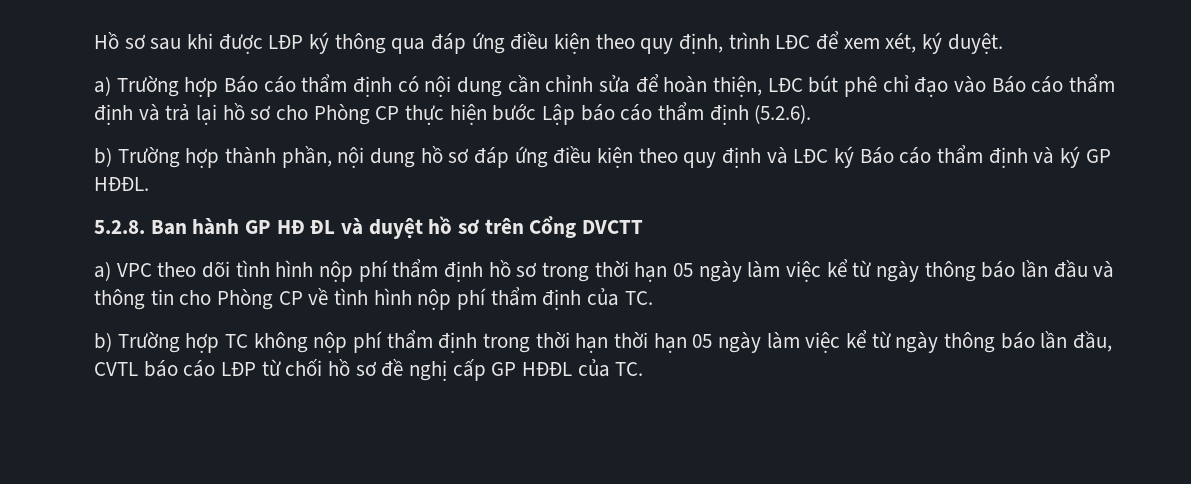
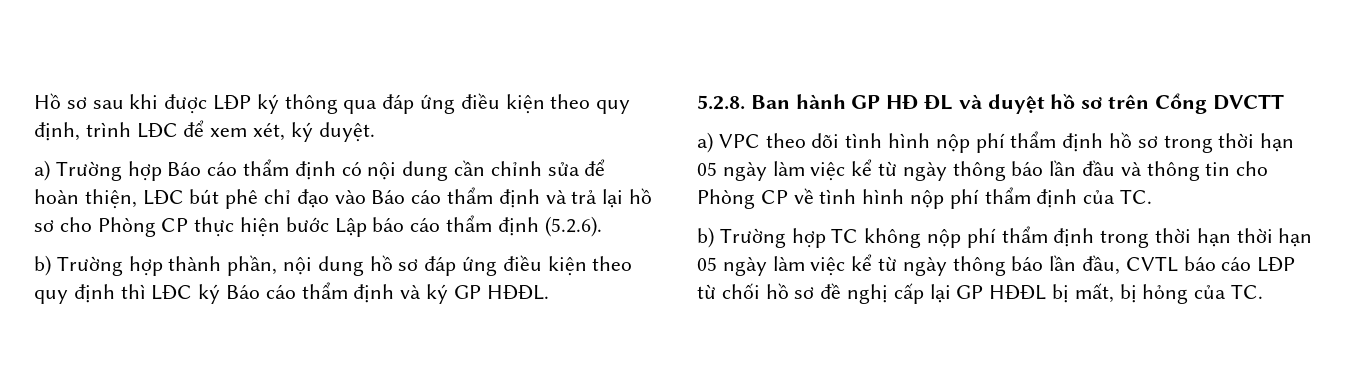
[766,147,788,164] và -> [120,284,146,299] thì
(486, 370) none -> [929,284,951,303] lại
(573, 369) none -> [1052,283,1189,304] bị mất, bị hỏng

